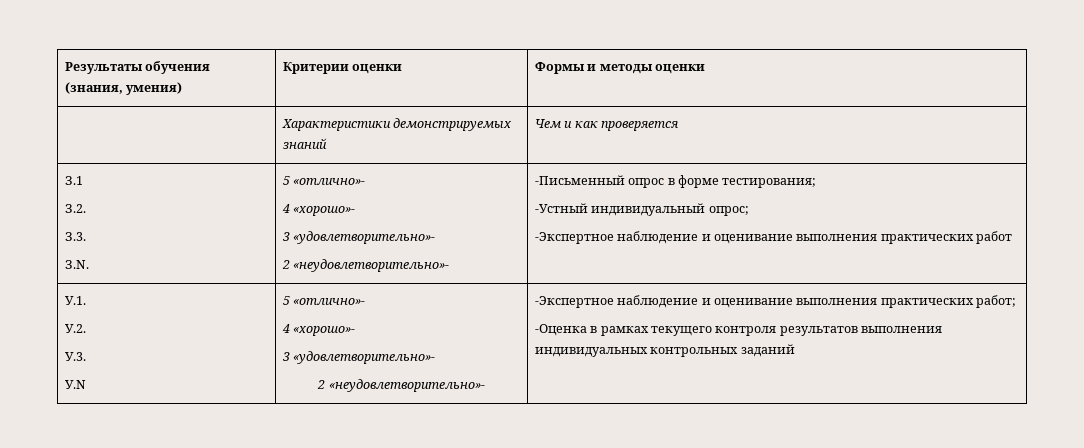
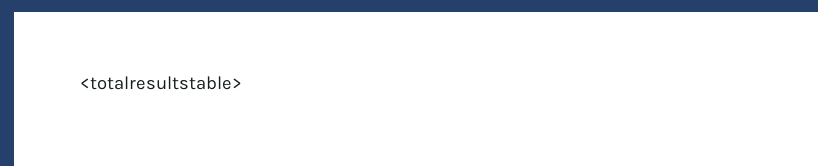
[64,61,211,74] [64,82,183,95] [282,62,403,74] [534,62,706,74] [281,118,512,131] [282,138,327,149] [534,119,680,131] [64,176,83,185] [64,204,86,213] [64,232,86,241] [64,260,89,269] [282,176,366,185] [281,204,356,216] [281,231,436,244] [281,259,450,272] [534,175,817,188] [534,203,749,216] [534,231,1013,244] [64,296,86,305] [64,324,86,333] [64,352,86,361] [64,380,86,389] [282,296,366,305] [281,324,356,336] [281,351,436,364] [317,379,485,392] [534,295,1017,308] [534,324,943,336] [534,344,795,357] Результаты обучения (знания, умения) | Критерии оценки | Формы и методы оценки // | Характеристики демонстрируемых знаний | Чем и как проверяется // З.1 // З.2. // З.3. // З.N. | 5 «отлично»- // 4 «хорошо»- // 3 «удовлетворительно»- // 2 «неудовлетворительно»- | -Письменный опрос в форме тестирования; // -Устный индивидуальный опрос; // -Экспертное наблюдение и оценивание выполнения практических работ // У.1. // У.2. // У.3. // У.N | 5 «отлично»- // 4 «хорошо»- // 3 «удовлетворительно»- // 2 «неудовлетворительно»- | -Экспертное наблюдение и оценивание выполнения практических работ; // -Оценка в рамках текущего контроля результатов выполнения индивидуальных контрольных заданий -> [80,76,242,90] <totalresultstable>

